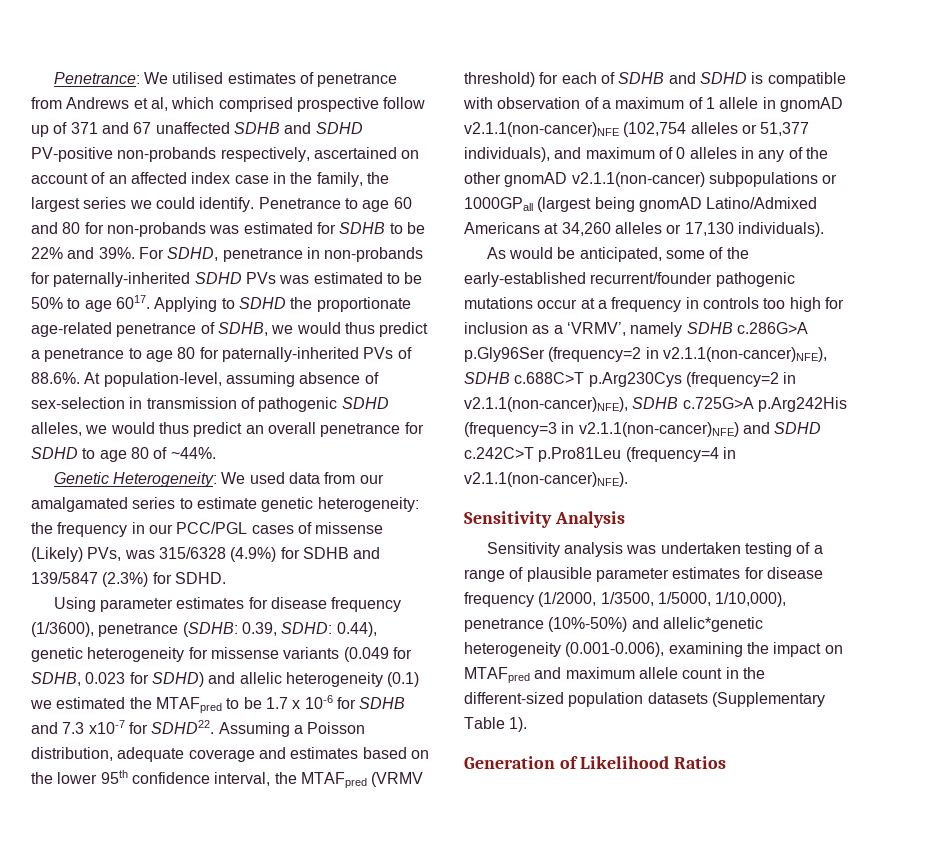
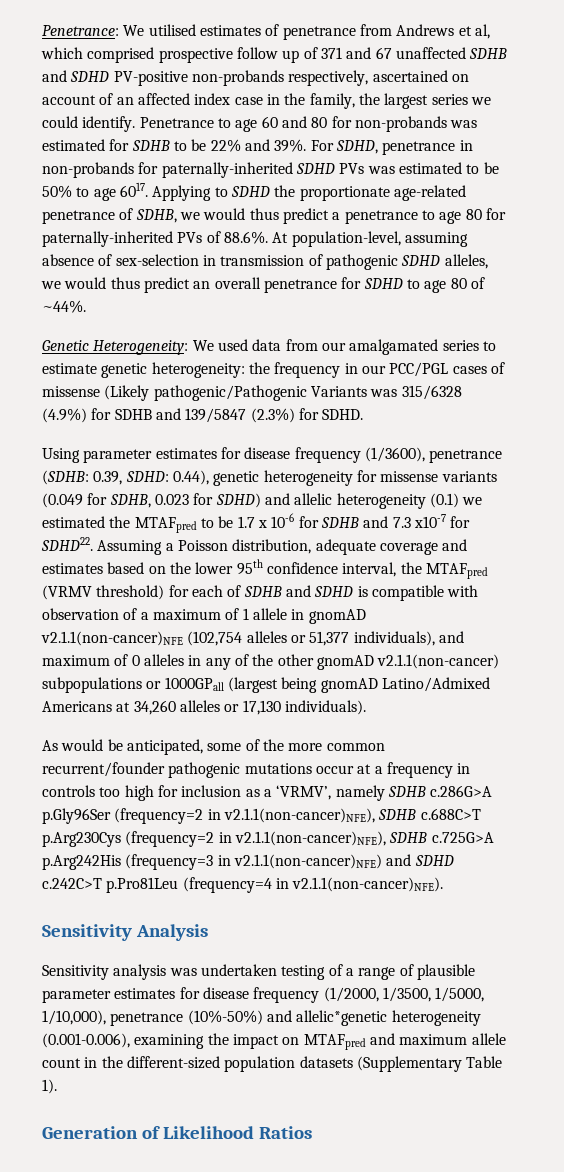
[31,547,122,562] (Likely) PVs, -> [104,385,367,401] (Likely pathogenic/Pathogenic Variants
[464,272,586,287] early-established -> [288,743,385,751] more common

